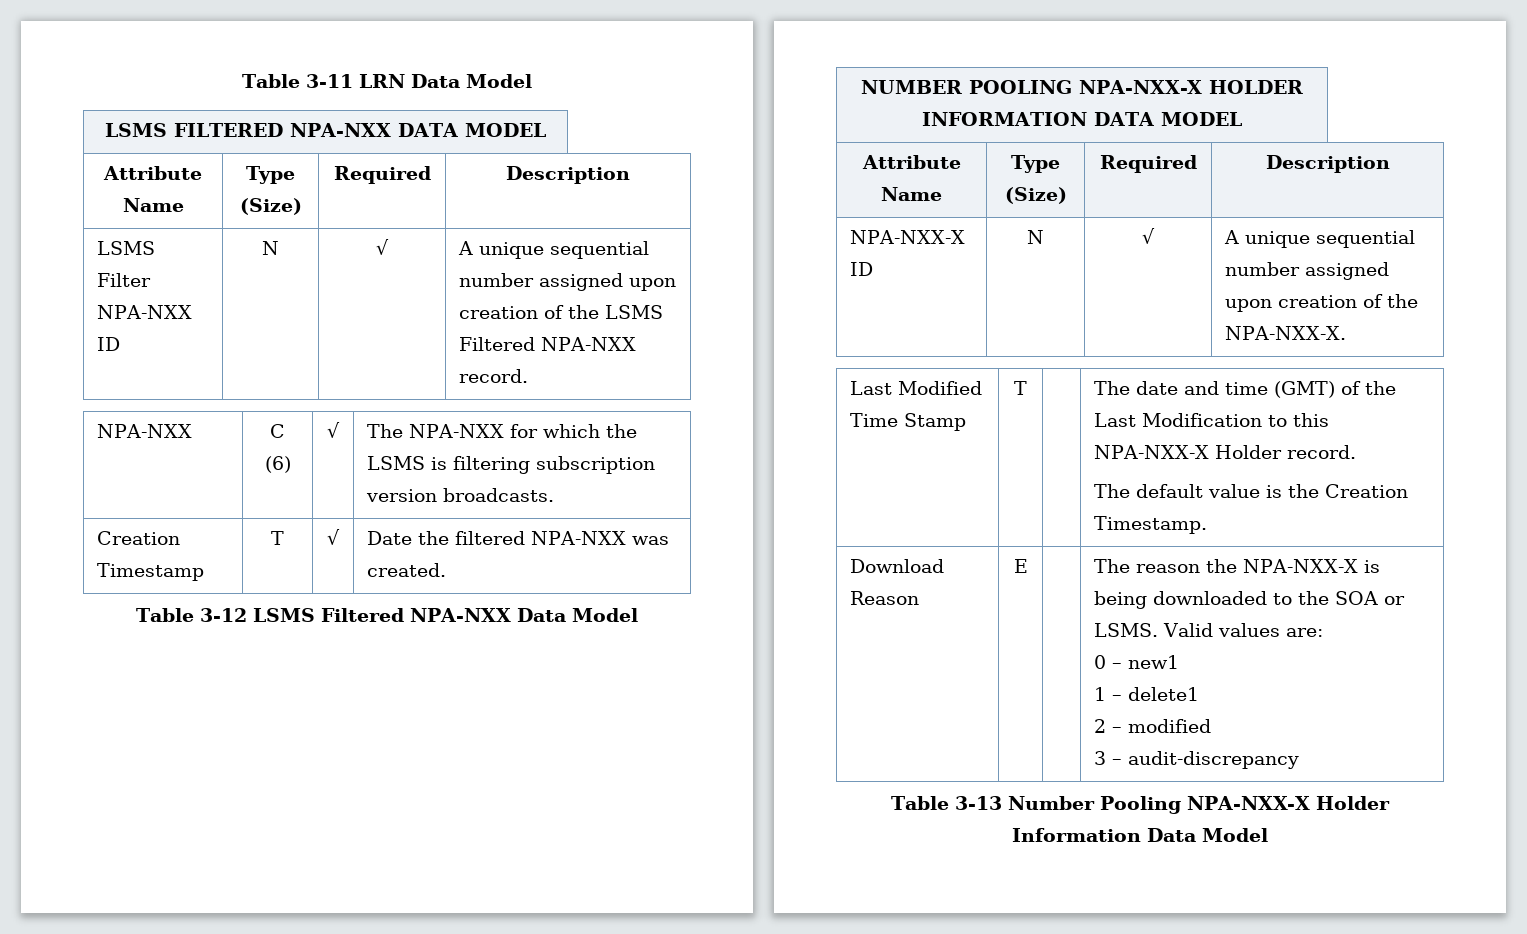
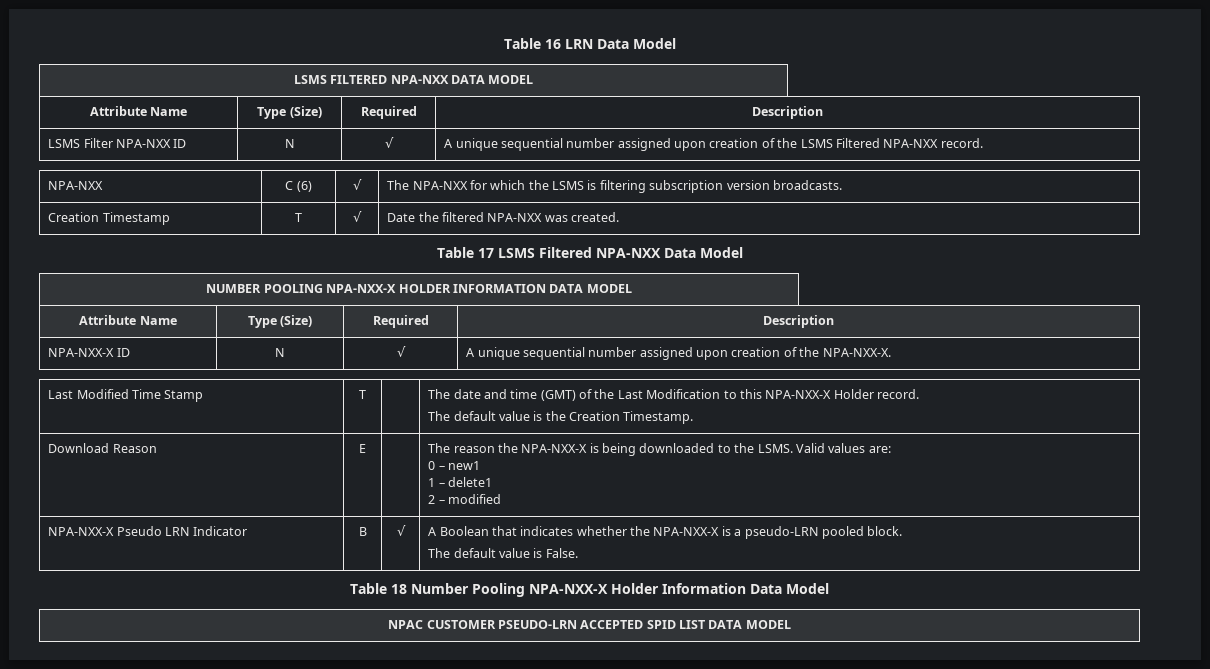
[242,74,353,88] Table 3-11 -> [503,38,561,49] Table 16
[200,608,247,622] 3-12 -> [477,248,494,258] 17
[1335,591,1406,605] SOA or -> (755, 448) none
[1094,751,1300,769] [890,796,1002,810] // 3 – audit-discrepancy // Table 3-13 -> [48,526,248,536] [358,527,367,536] [396,525,406,536] [428,526,903,539] [428,548,578,558] [350,583,407,594] // NPA-NXX-X Pseudo LRN Indicator | B | √ | A Boolean that indicates whether the NPA-NXX-X is a pseudo-LRN pooled block. // The default value is False. // Table 18
(1268, 835) none -> [388,620,791,629] // NPAC CUSTOMER PSEUDO-LRN ACCEPTED SPID LIST DATA MODEL

